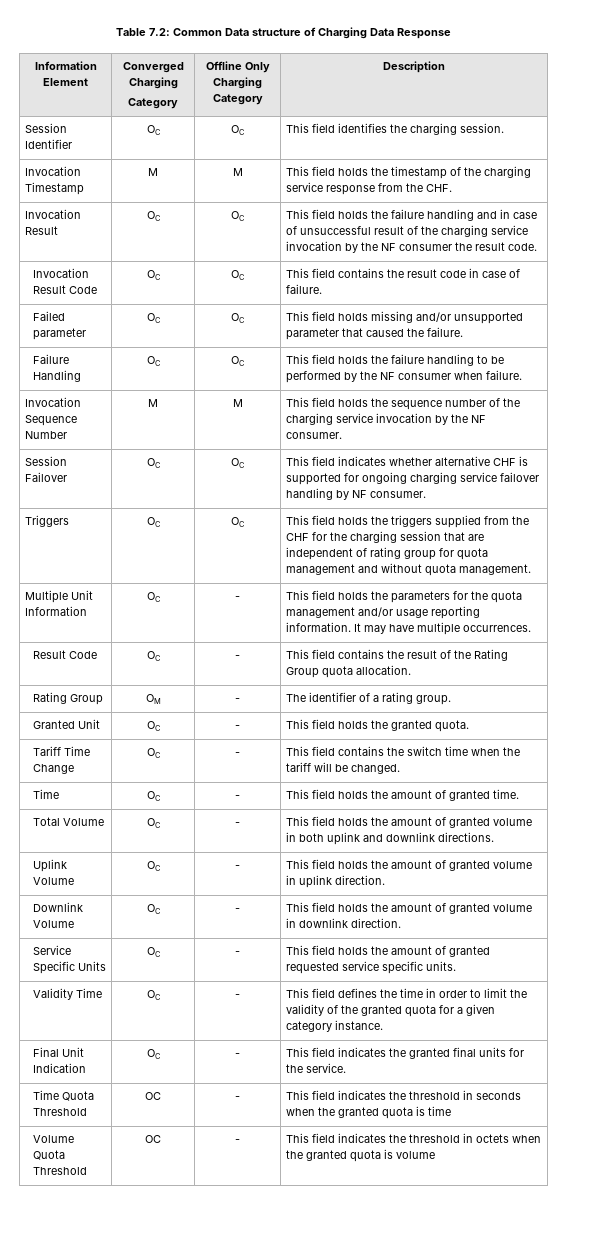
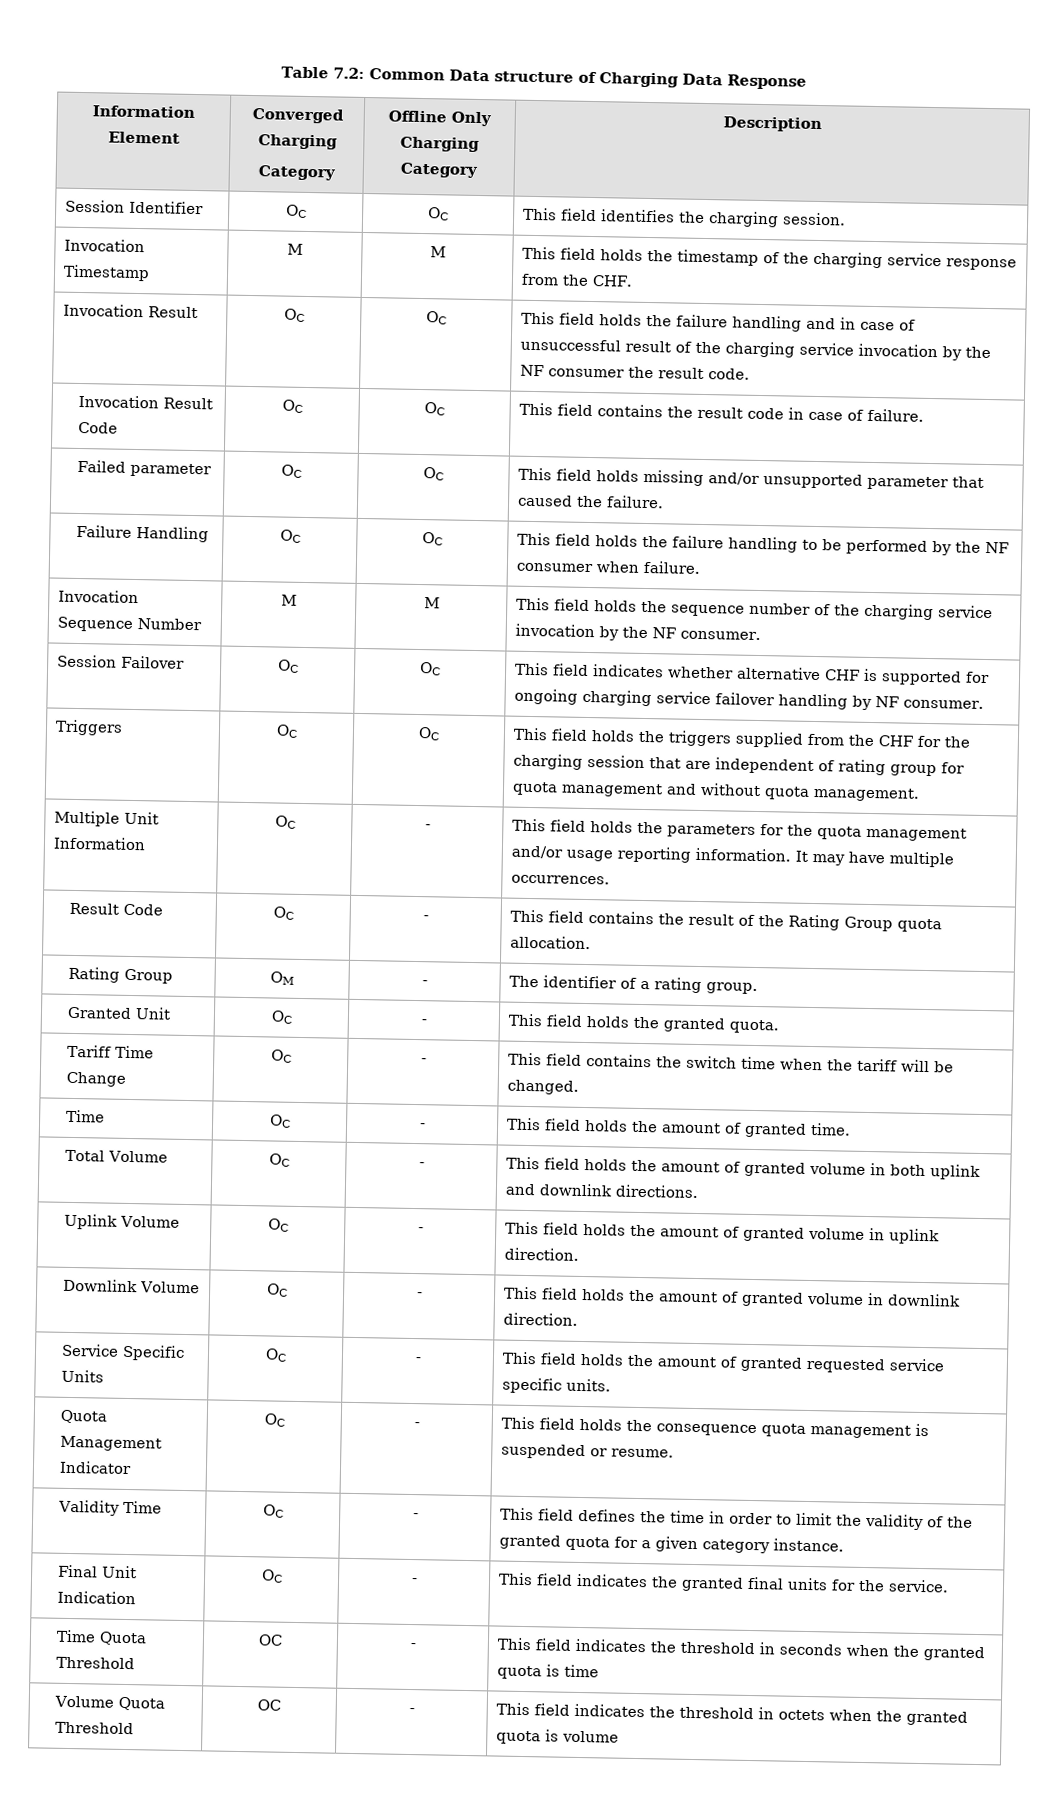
(457, 966) none -> [59,1409,107,1424] [59,1435,162,1452] [58,1460,132,1475] [263,1413,285,1427] [413,1422,420,1428] [500,1416,929,1439] [500,1443,674,1460] // Quota Management Indicator | OC | - | This field holds the consequence quota management is suspended or resume.

